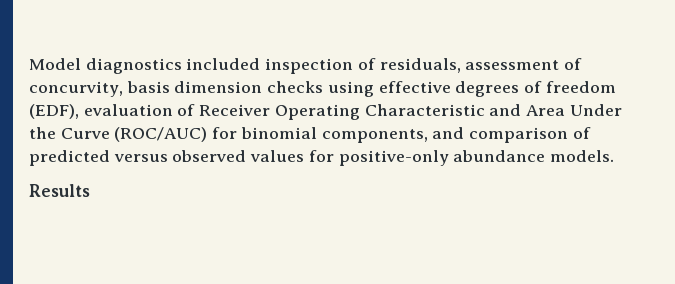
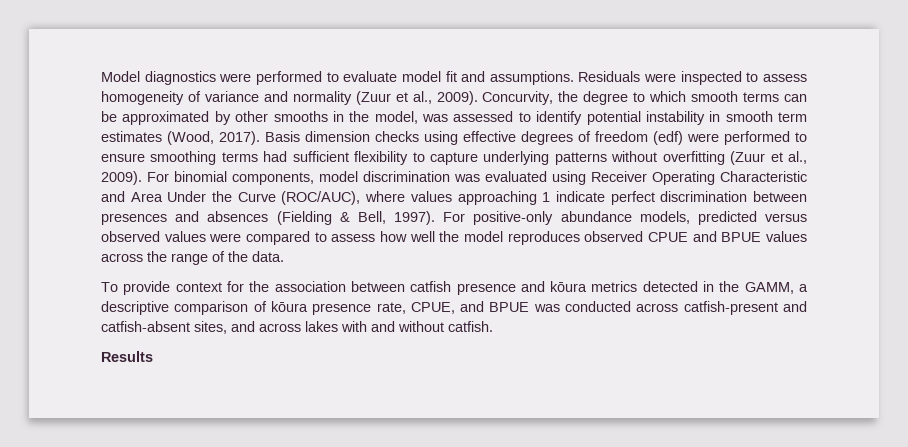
[186,58,583,74] [29,81,170,97] included inspection of residuals, assessment of concurvity, basis -> [219,71,807,85] [101,91,807,105] [101,111,807,125] [101,131,300,145] were performed to evaluate model fit and assumptions. Residuals were inspected to assess homogeneity of variance and normality (Zuur et al., 2009). Concurvity, the degree to which smooth terms can be approximated by other smooths in the model, was assessed to identify potential instability in smooth term estimates (Wood, 2017). Basis
[29,104,196,119] (EDF), evaluation of -> [653,131,807,145] [101,151,808,165] [101,171,586,185] (edf) were performed to ensure smoothing terms had sufficient flexibility to capture underlying patterns without overfitting (Zuur et al., 2009). For binomial components, model discrimination was evaluated using
[114,127,591,143] [29,150,615,166] (ROC/AUC) for binomial components, and comparison of predicted versus observed values for positive-only abundance models. -> [281,191,807,205] [101,211,807,225] [101,231,807,245] [101,251,284,265] [101,281,808,295] [101,301,807,315] [101,321,493,334] (ROC/AUC), where values approaching 1 indicate perfect discrimination between presences and absences (Fielding & Bell, 1997). For positive-only abundance models, predicted versus observed values were compared to assess how well the model reproduces observed CPUE and BPUE values across the range of the data. // To provide context for the association between catfish presence and kōura metrics detected in the GAMM, a descriptive comparison of kōura presence rate, CPUE, and BPUE was conducted across catfish-present and catfish-absent sites, and across lakes with and without catfish.

